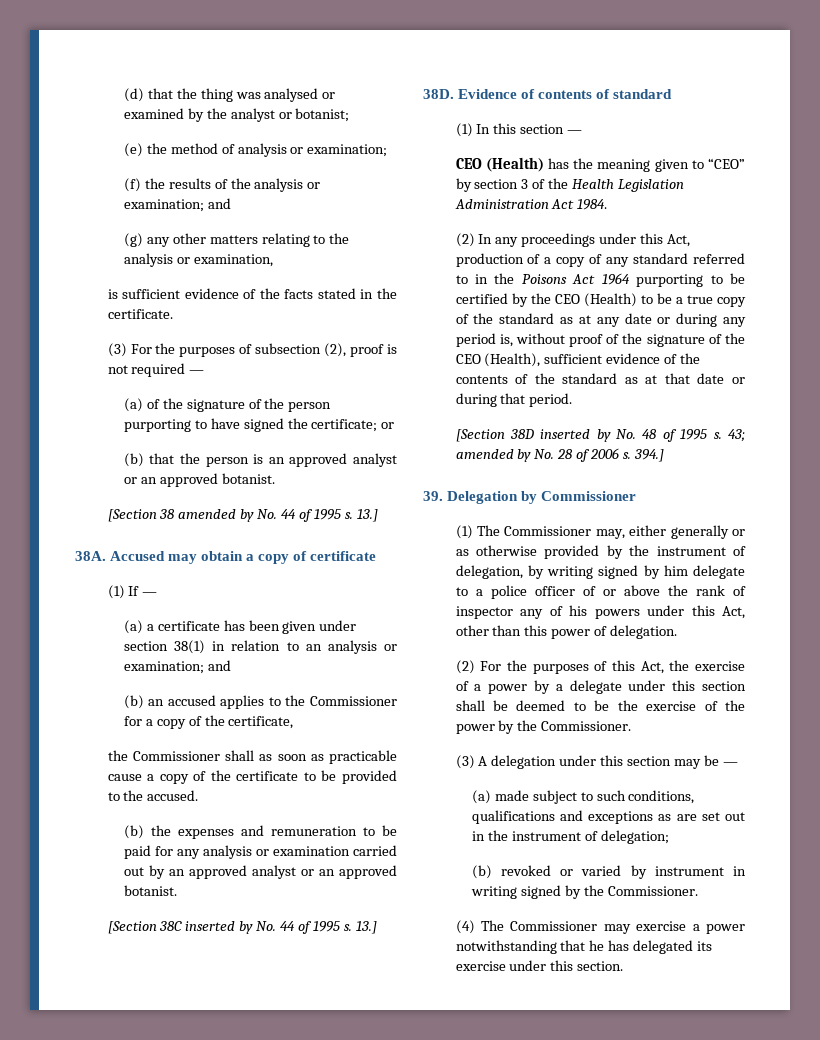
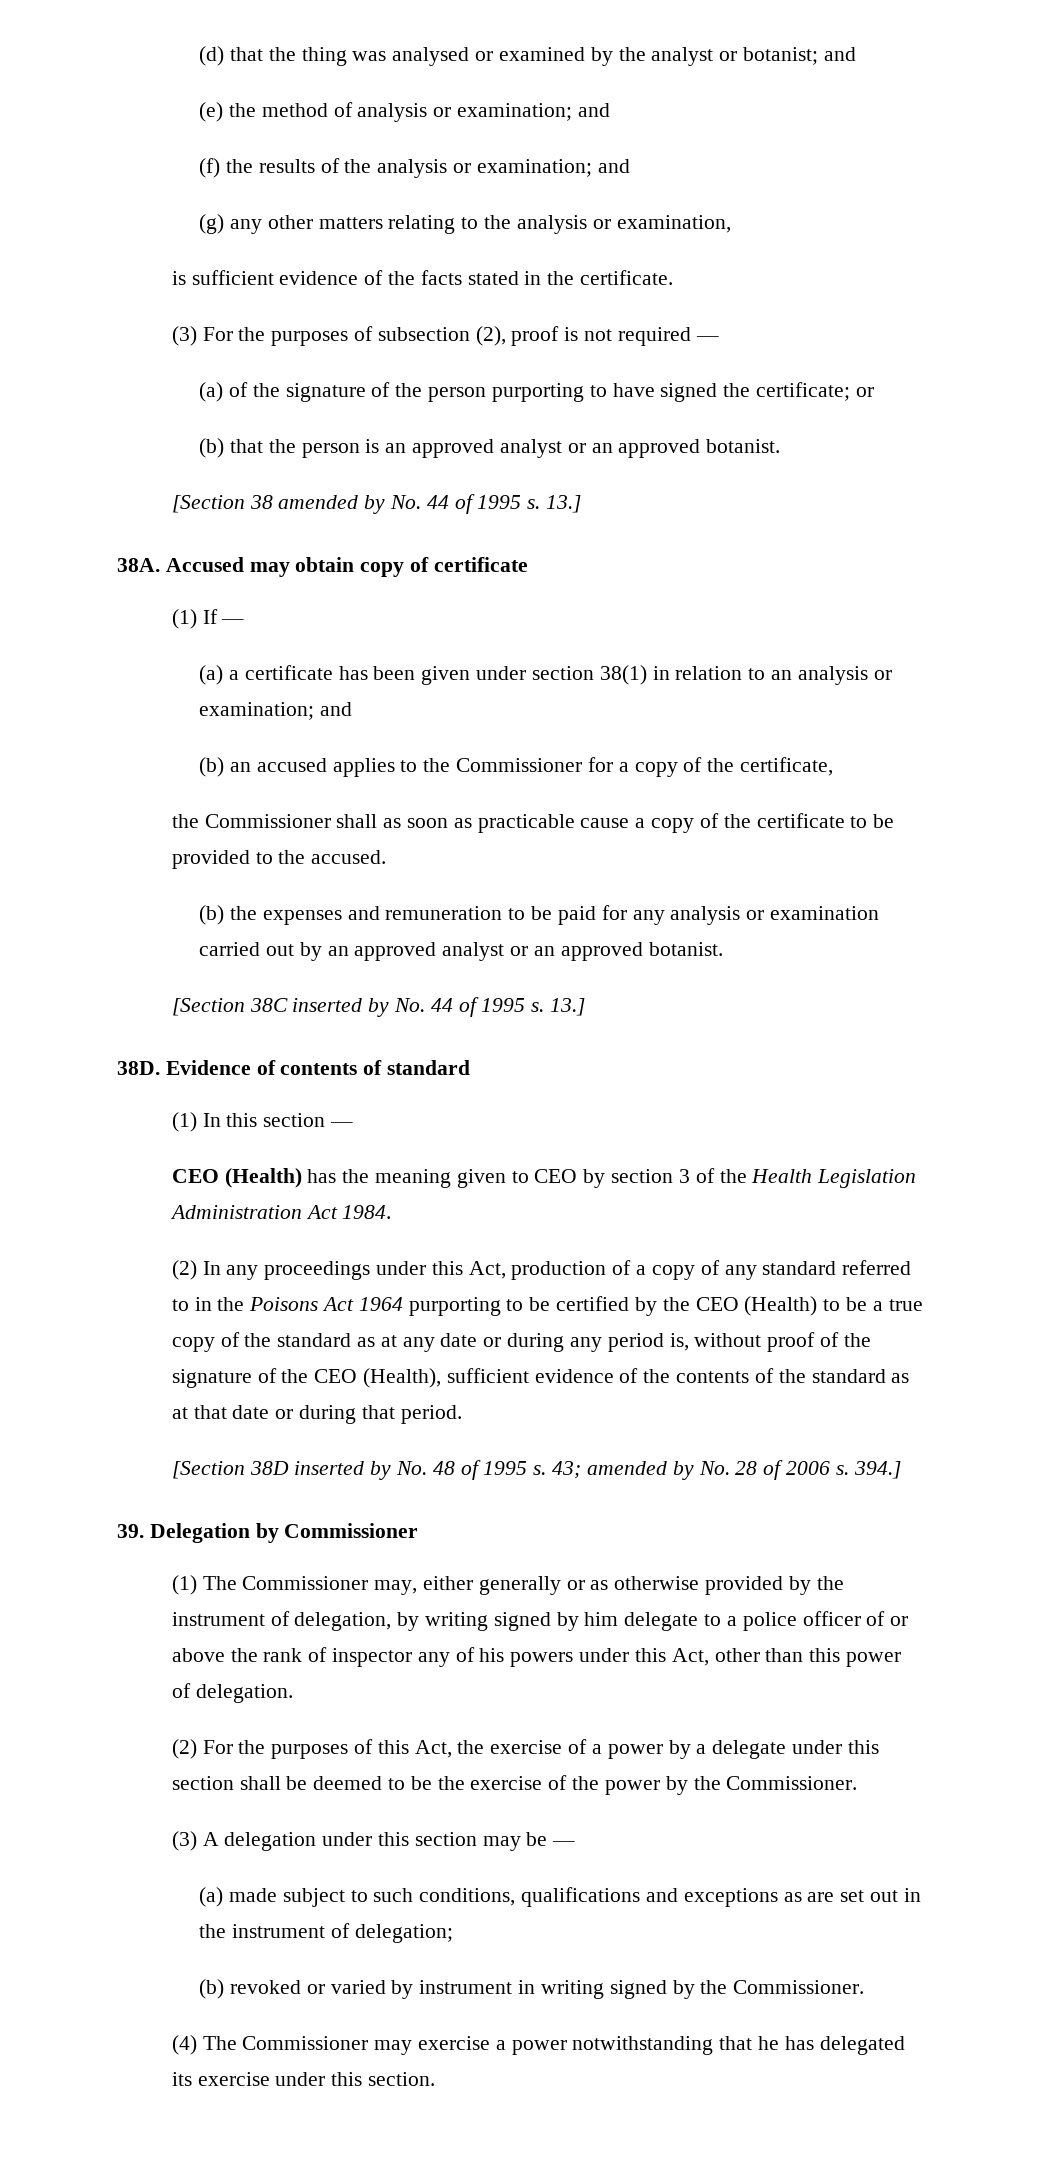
(350, 115) none -> [823,47,856,61] and
(388, 150) none -> [577,103,610,117] and
[246,554,255,561] a -> (355, 564) none
[708,158,745,169] “CEO” -> [534,1169,578,1183] CEO

